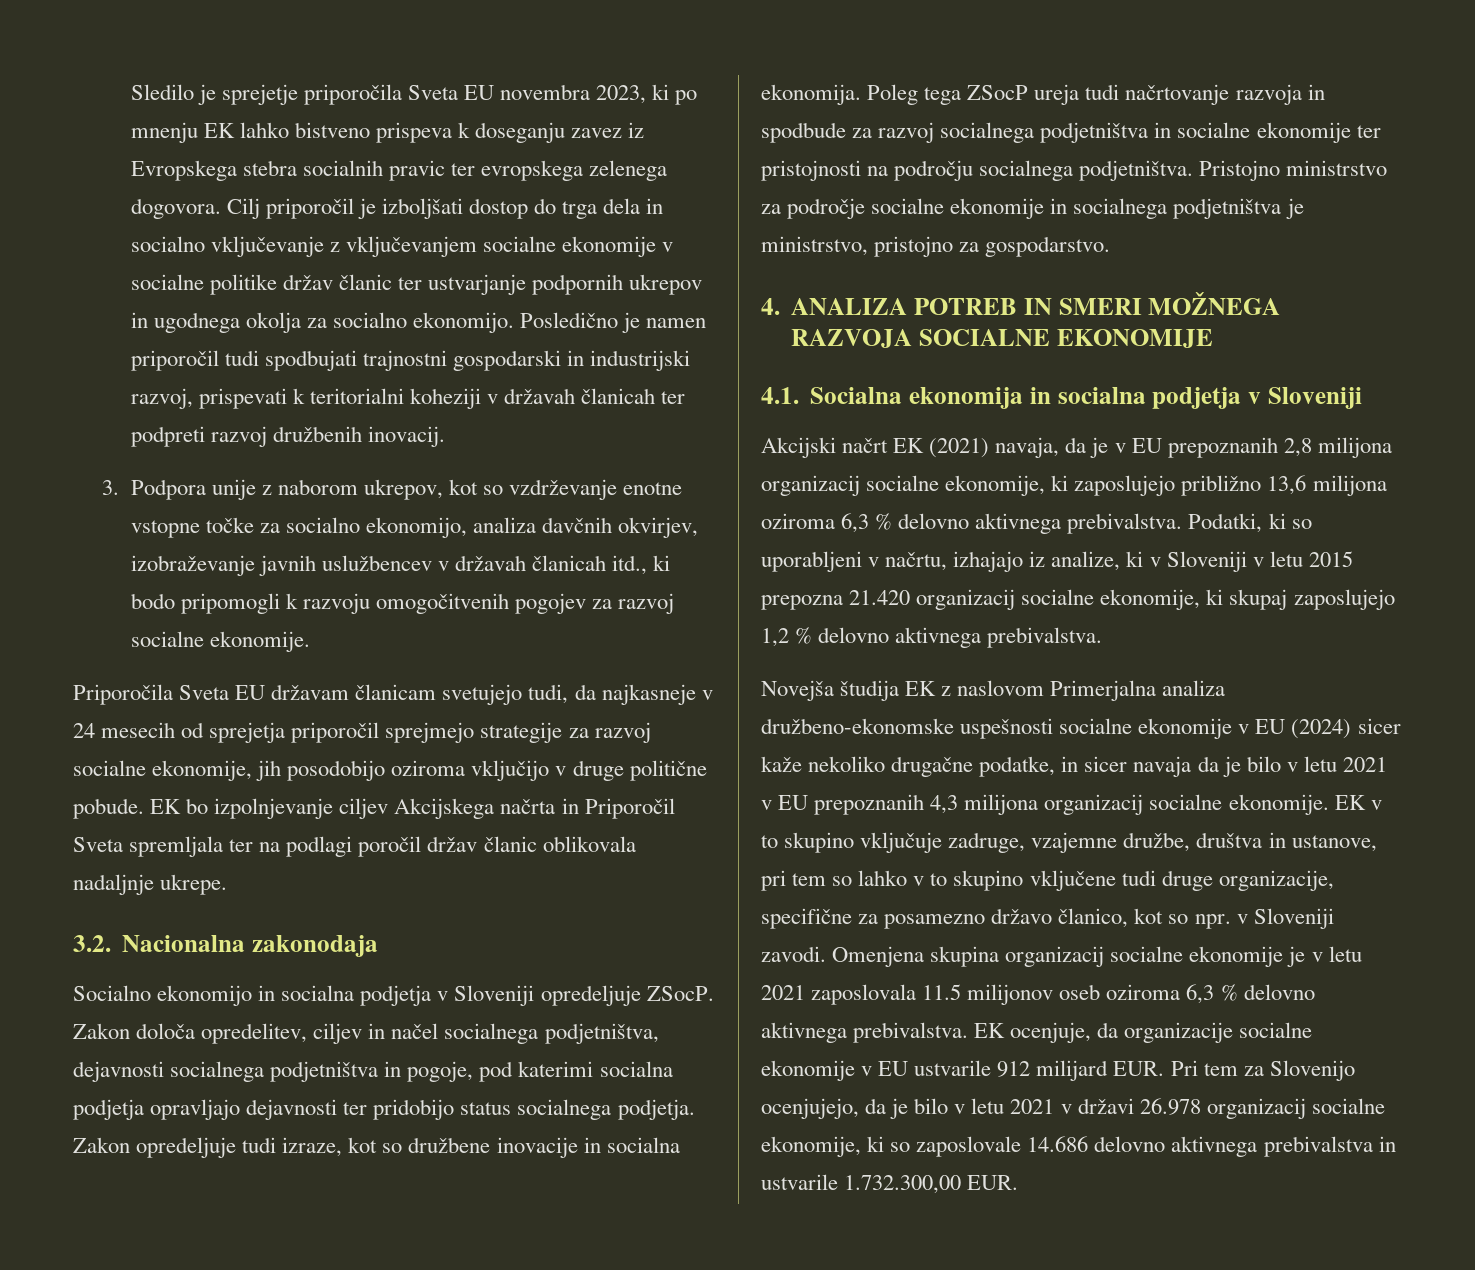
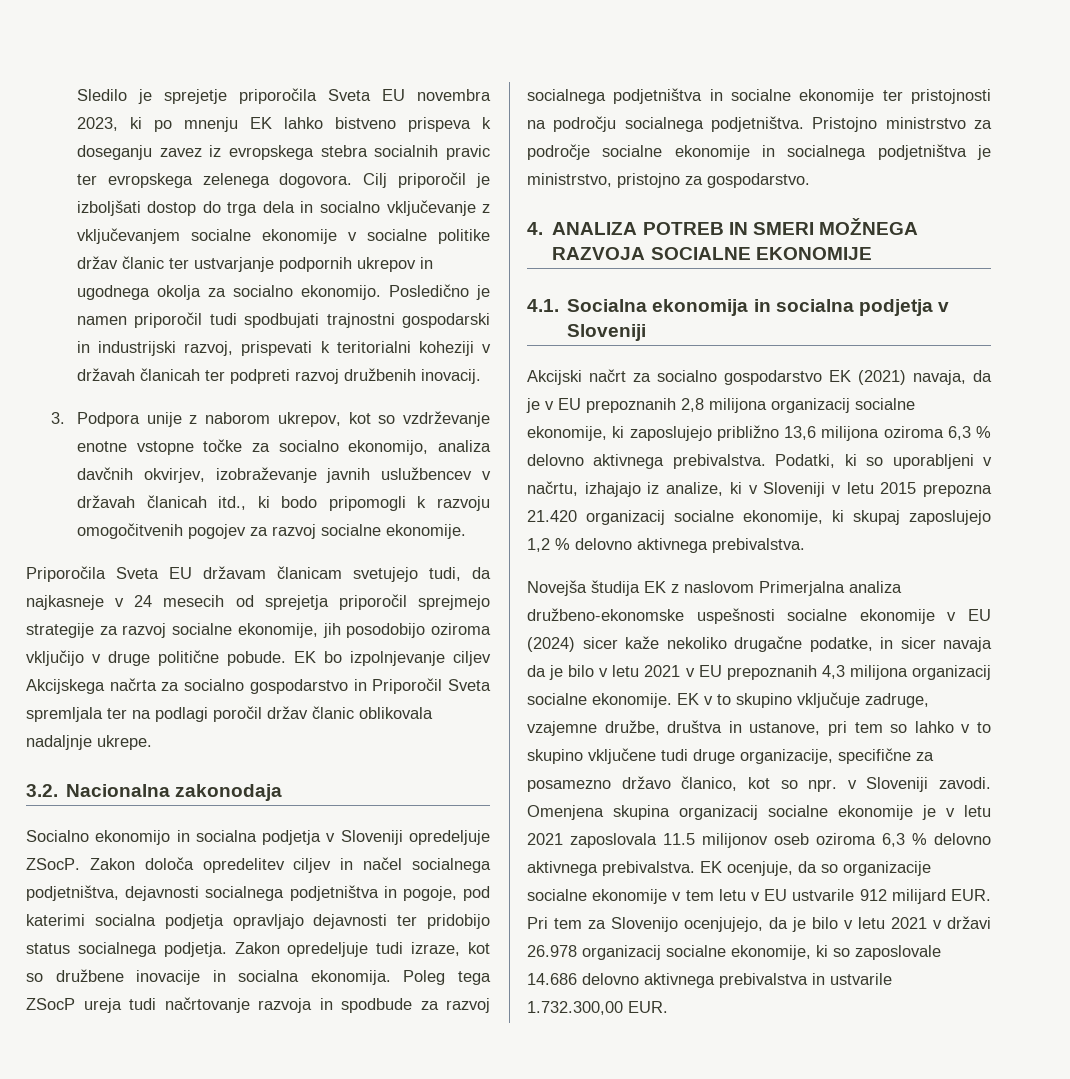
[130,160,237,181] Evropskega -> [228,145,314,160] evropskega
(556, 806) none -> [161,679,348,694] za socialno gospodarstvo
[201,1023,308,1044] opredelitev, -> [202,858,285,873] opredelitev
(889, 445) none -> [633,370,822,385] za socialno gospodarstvo
(1119, 1030) none -> [821,864,838,873] so
(873, 1071) none -> [685,889,760,901] tem letu v

